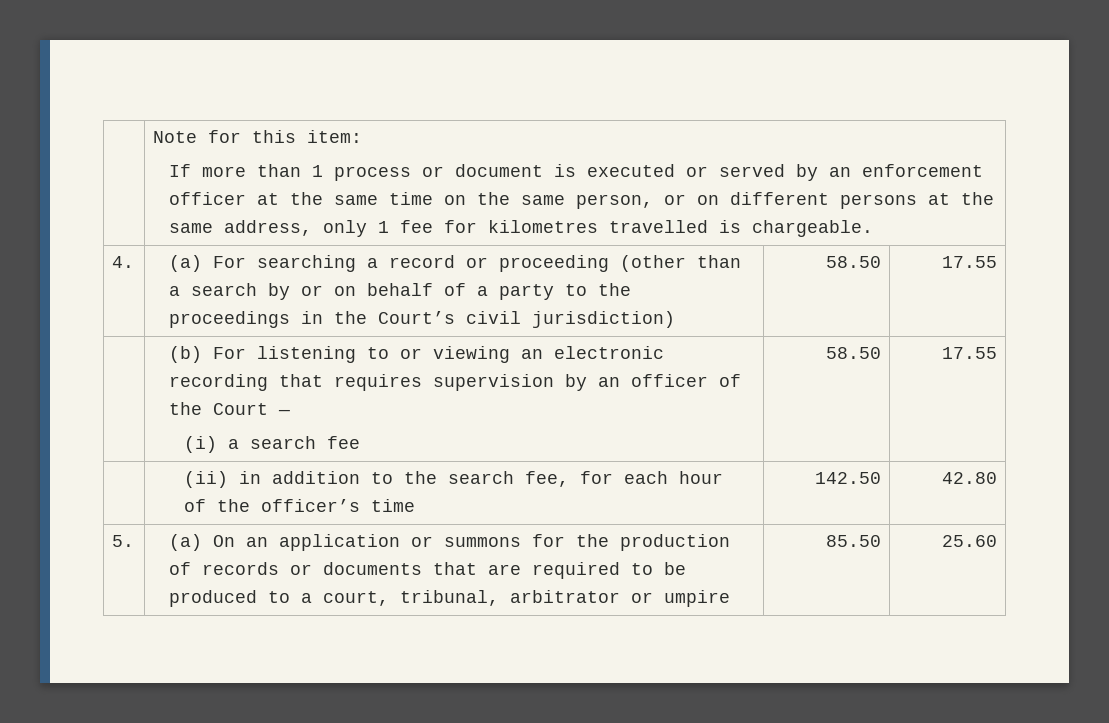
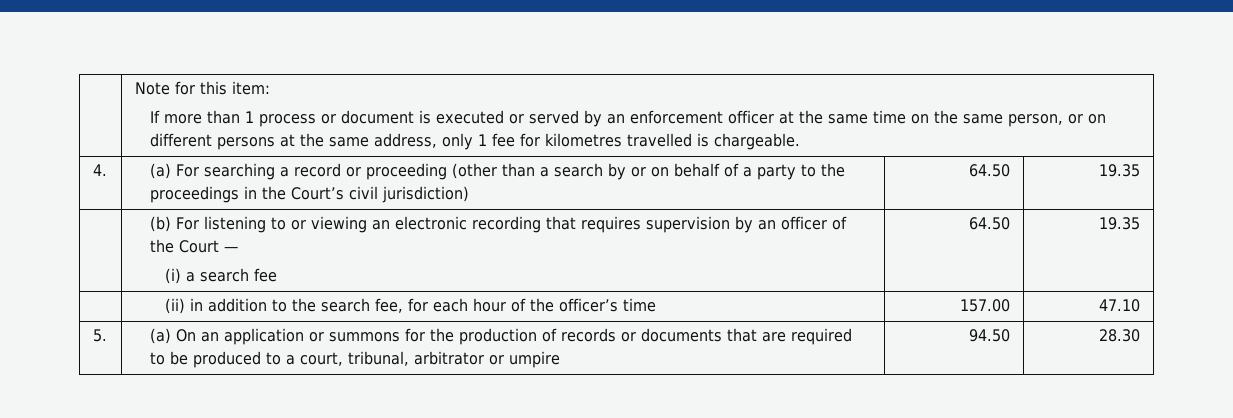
[825,256,881,268] [941,256,997,268] 58.50 | 17.55 -> [969,164,1011,177] [1099,164,1141,177] 64.50 | 19.35
[825,347,881,359] [941,347,997,359] 58.50 | 17.55 -> [969,217,1011,230] [1099,217,1141,230] 64.50 | 19.35
[814,472,881,484] [941,472,997,484] 142.50 | 42.80 -> [960,299,1011,312] [1099,299,1141,312] 157.00 | 47.10
[825,535,881,547] [941,535,997,547] 85.50 | 25.60 -> [969,329,1011,342] [1099,329,1141,342] 94.50 | 28.30

